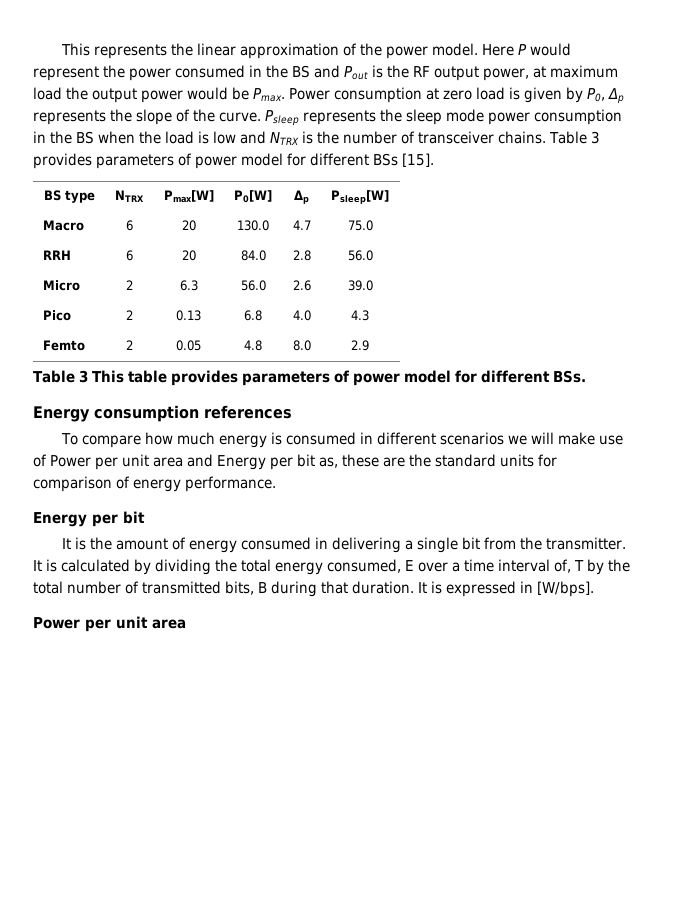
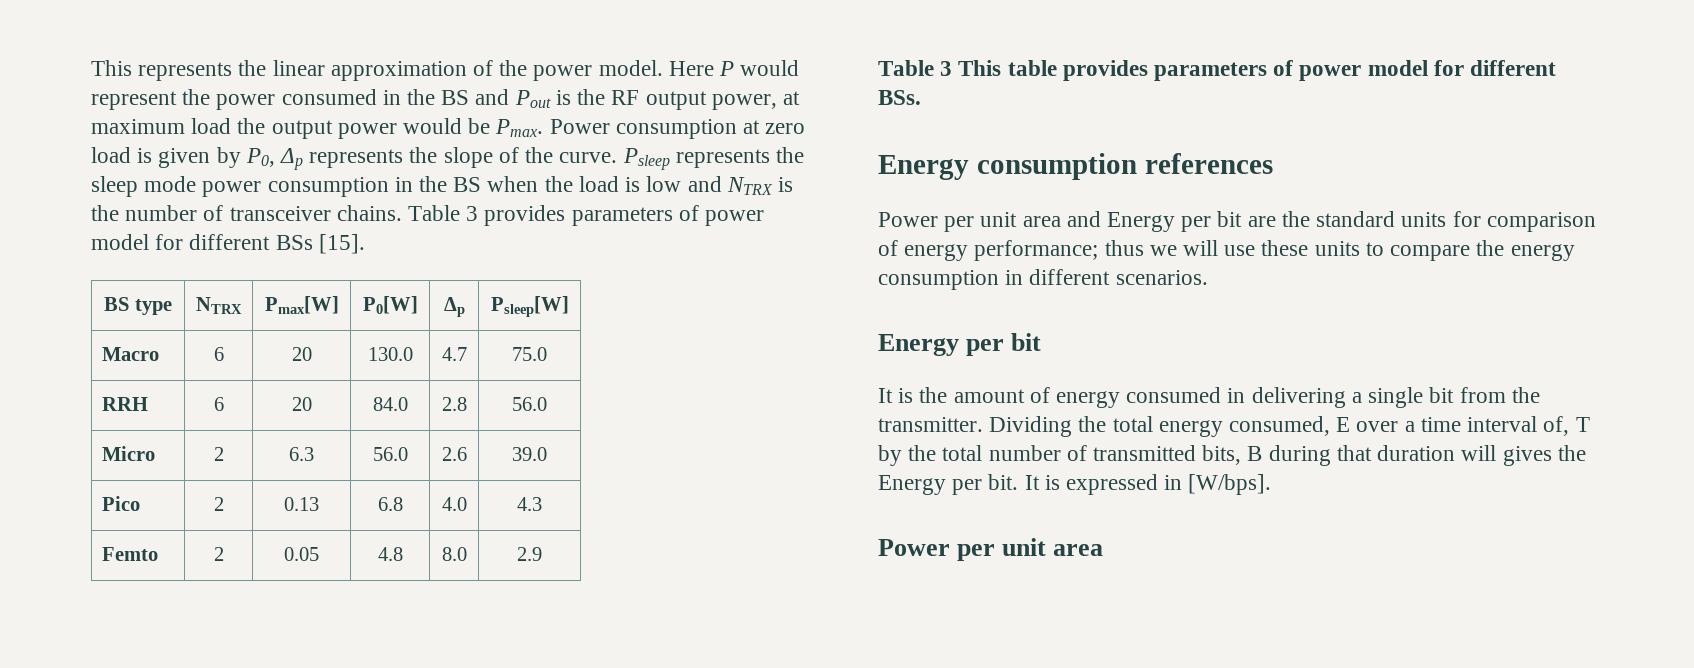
[60,432,623,448] [33,454,47,467] To compare how much energy is consumed in different scenarios we will make use of -> (1273, 163) none
[319,454,379,468] as, these -> (1243, 219) none
[185,476,276,492] performance. -> [974,240,1575,261] [878,269,1208,290] performance; thus we will use these units to compare the energy consumption in different scenarios.
[33,559,211,575] It is calculated by dividing -> [989,416,1073,437] Dividing
[352,581,414,594] duration. -> [1377,445,1586,466] [878,474,1019,495] duration will gives the Energy per bit.

